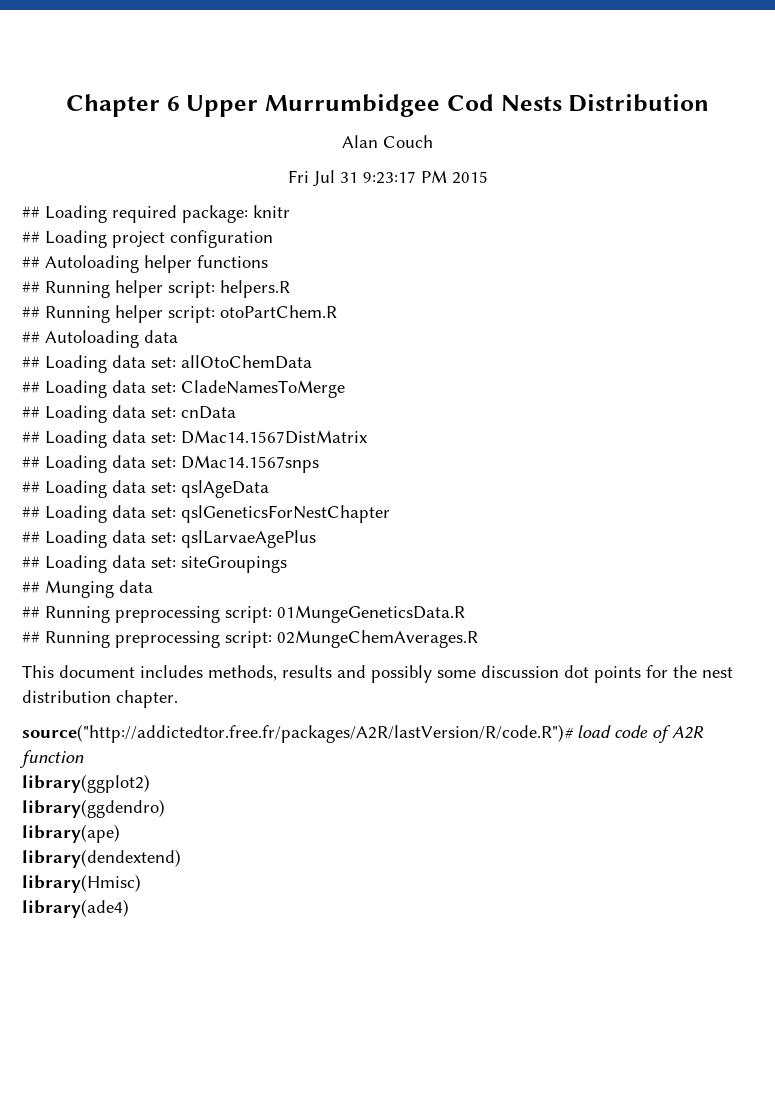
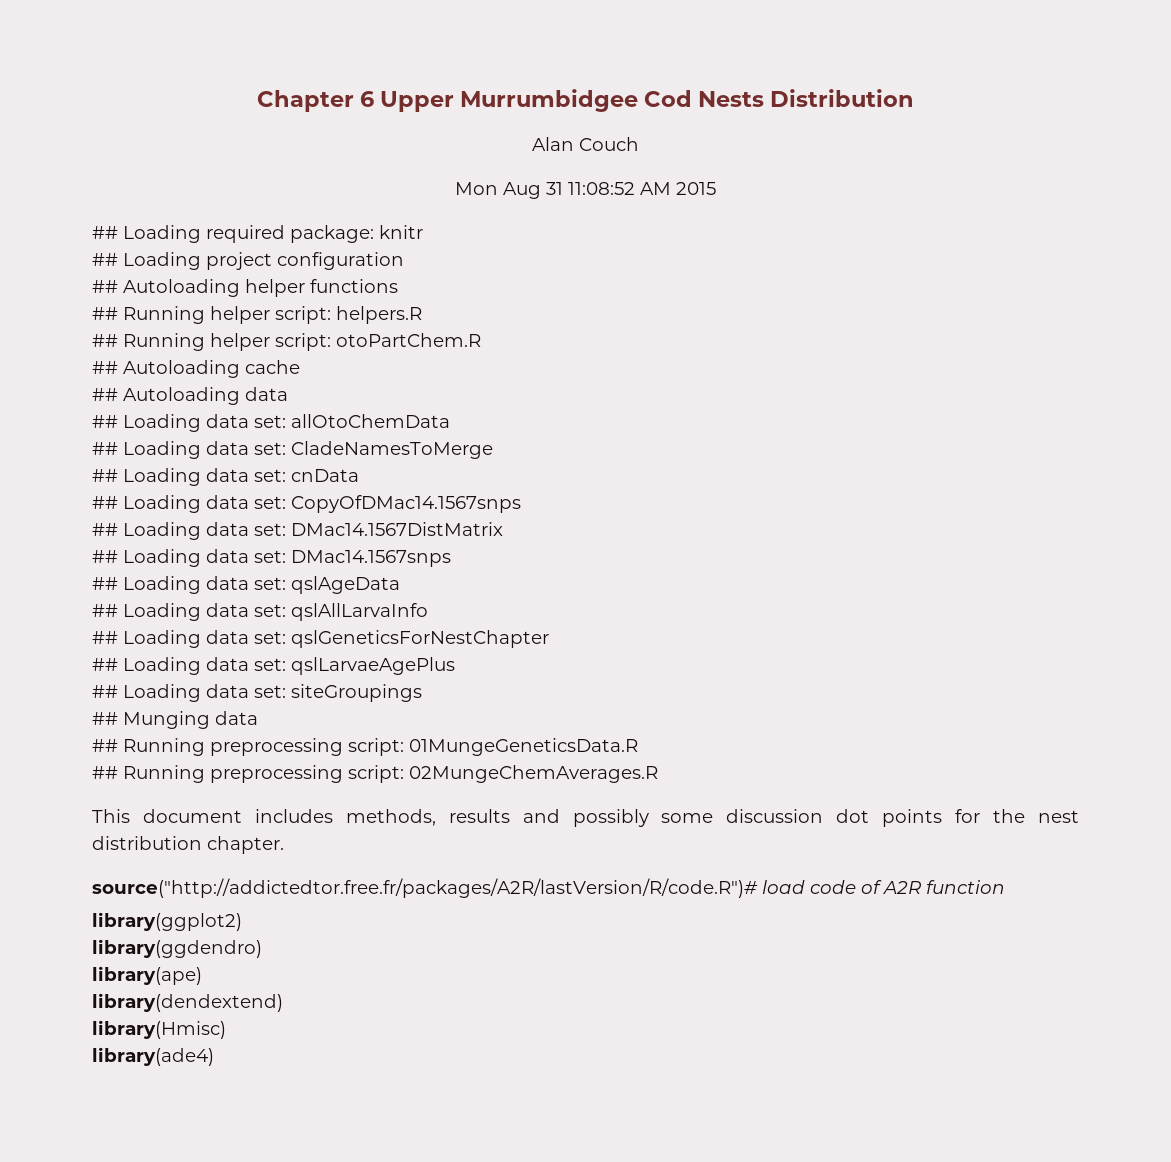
[287,170,447,187] Fri Jul 31 9:23:17 PM -> [455,182,671,199] Mon Aug 31 11:08:52 AM
(337, 311) none -> [92,360,300,378] // ## Autoloading cache
(236, 412) none -> [92,495,521,513] // ## Loading data set: CopyOfDMac14.1567snps
(269, 489) none -> [92,603,428,621] // ## Loading data set: qslAllLarvaInfo

